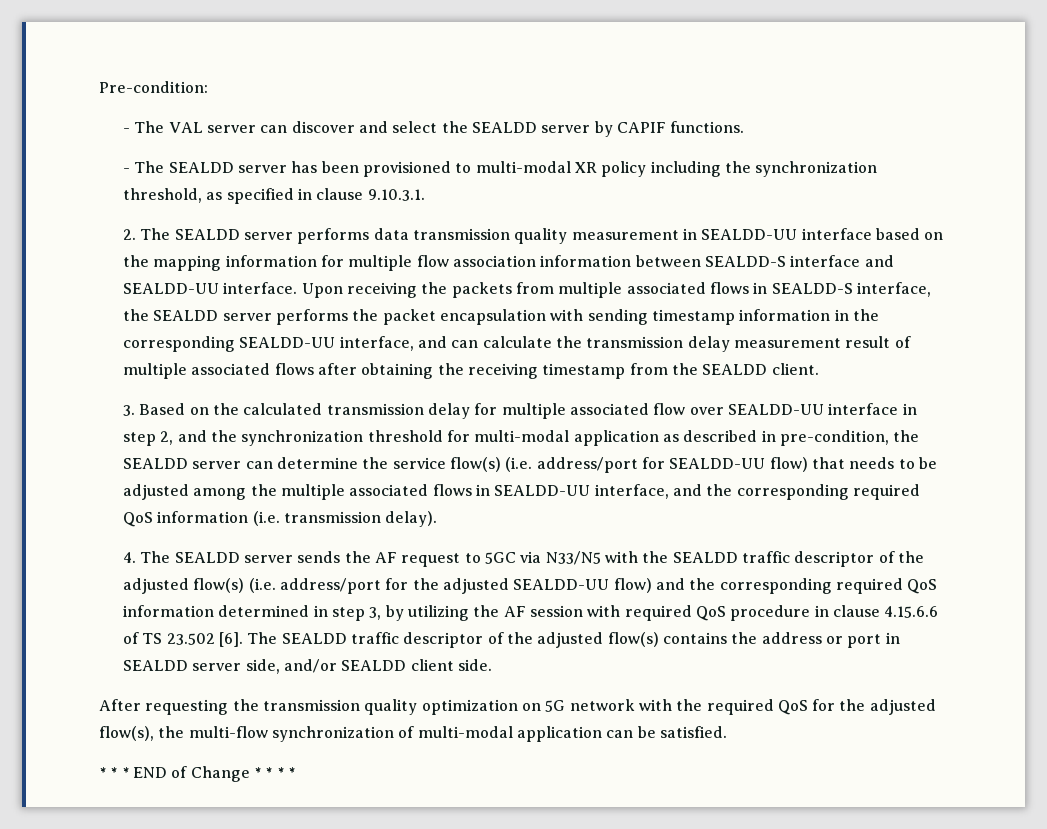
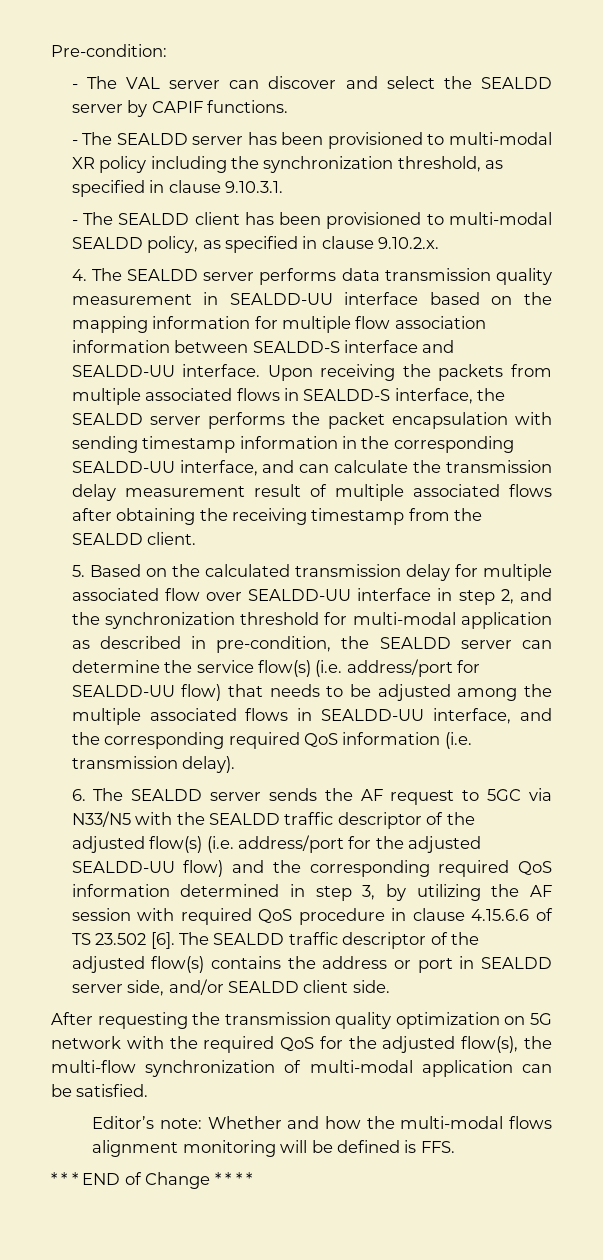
[123,229,137,240] 2. -> [71,212,552,229] [71,236,440,253] [71,269,87,281] - The SEALDD client has been provisioned to multi-modal SEALDD policy, as specified in clause 9.10.2.x. // 4.
[123,405,136,416] 3. -> [71,565,85,577] 5.
[123,552,137,563] 4. -> [71,789,86,801] 6.
(727, 732) none -> [92,1116,552,1129] [92,1140,455,1157] // Editor’s note: Whether and how the multi-modal flows alignment monitoring will be defined is FFS.

